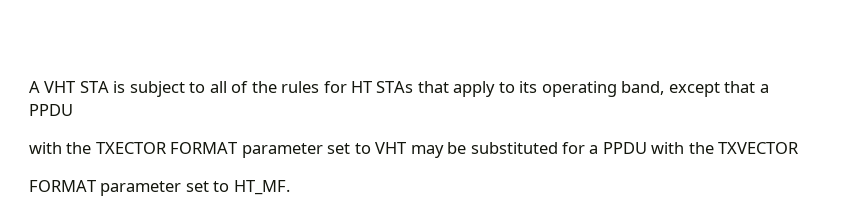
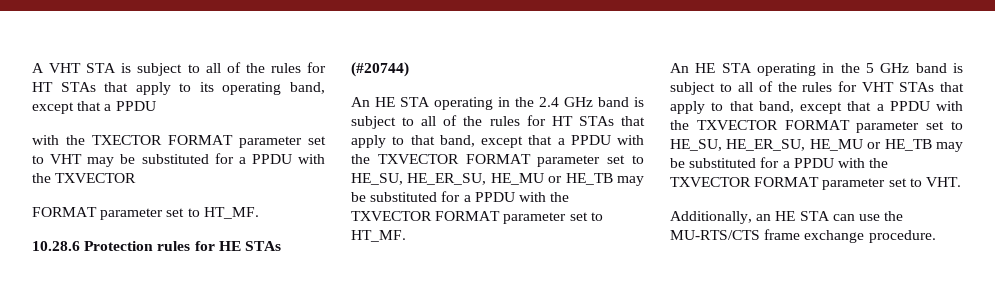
(290, 187) none -> [32,241,281,251] [351,62,409,77] [351,97,644,110] [351,115,645,129] [351,135,644,148] [351,154,644,167] [351,173,644,186] [351,191,570,202] [351,211,603,224] [351,230,406,242] [670,63,963,76] [670,81,964,95] [670,101,963,114] [670,120,963,133] [670,139,963,152] [670,157,889,168] [670,177,961,190] [670,211,904,224] [670,229,936,243] // 10.28.6 Protection rules for HE STAs (#20744) // An HE STA operating in the 2.4 GHz band is subject to all of the rules for HT STAs that apply to that band, except that a PPDU with the TXVECTOR FORMAT parameter set to HE_SU, HE_ER_SU, HE_MU or HE_TB may be substituted for a PPDU with the TXVECTOR FORMAT parameter set to HT_MF. // An HE STA operating in the 5 GHz band is subject to all of the rules for VHT STAs that apply to that band, except that a PPDU with the TXVECTOR FORMAT parameter set to HE_SU, HE_ER_SU, HE_MU or HE_TB may be substituted for a PPDU with the TXVECTOR FORMAT parameter set to VHT. // Additionally, an HE STA can use the MU-RTS/CTS frame exchange procedure.

